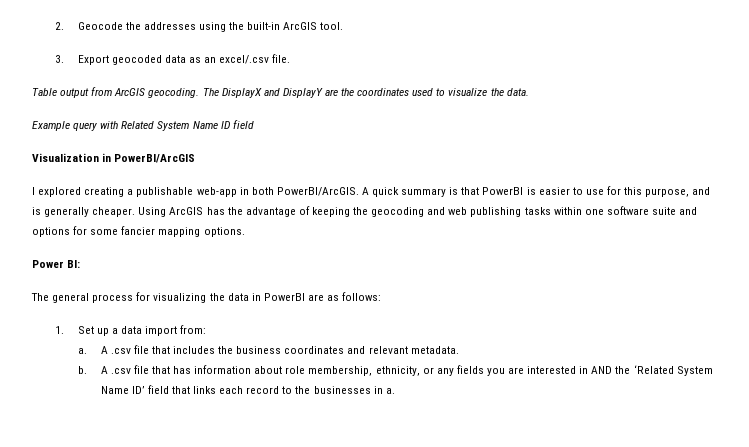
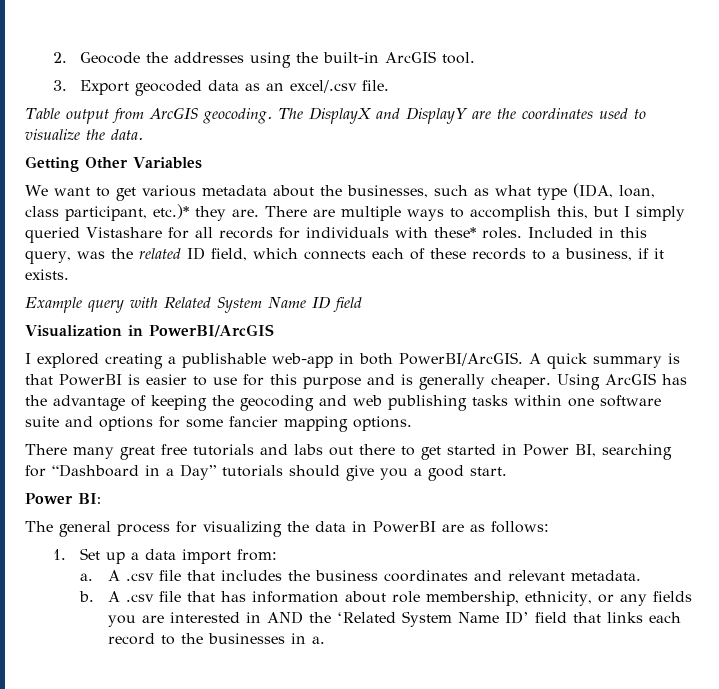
(529, 92) none -> [25,156,202,172] [25,183,655,201] [25,204,685,221] [25,227,647,243] [25,247,664,264] [25,269,69,280] // Getting Other Variables // We want to get various metadata about the businesses, such as what type (IDA, loan, class participant, etc.)* they are. There are multiple ways to accomplish this, but I simply queried Vistashare for all records for individuals with these* roles. Included in this query, was the related ID field, which connects each of these records to a business, if it exists.
[645,188,690,197] purpose, -> [303,377,361,389] purpose
(245, 232) none -> [25,444,672,460] [25,464,507,481] // There many great free tutorials and labs out there to get started in Power BI, searching for “Dashboard in a Day” tutorials should give you a good start.

